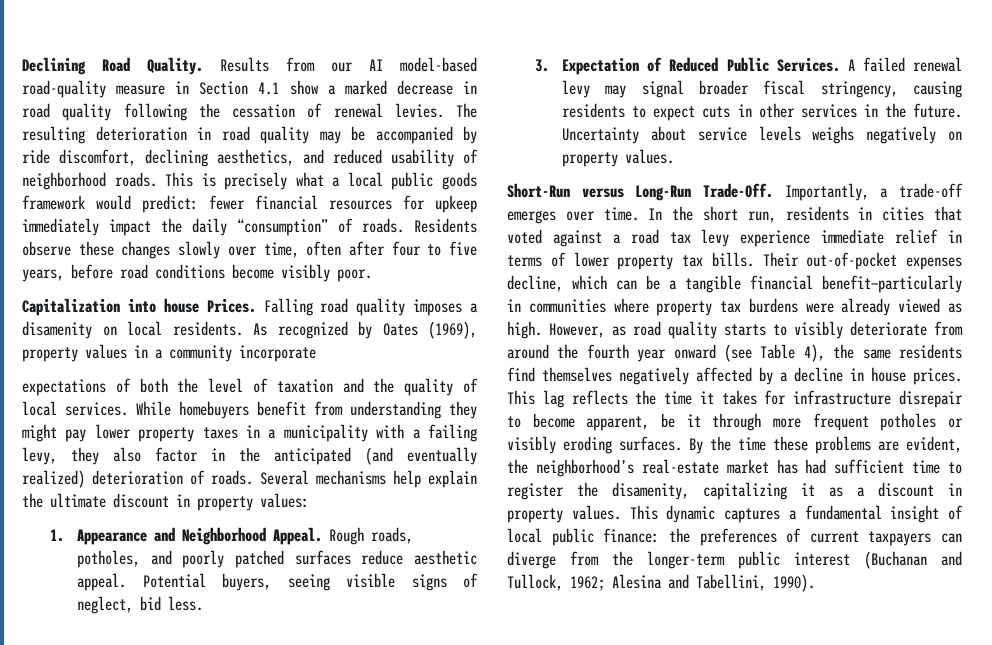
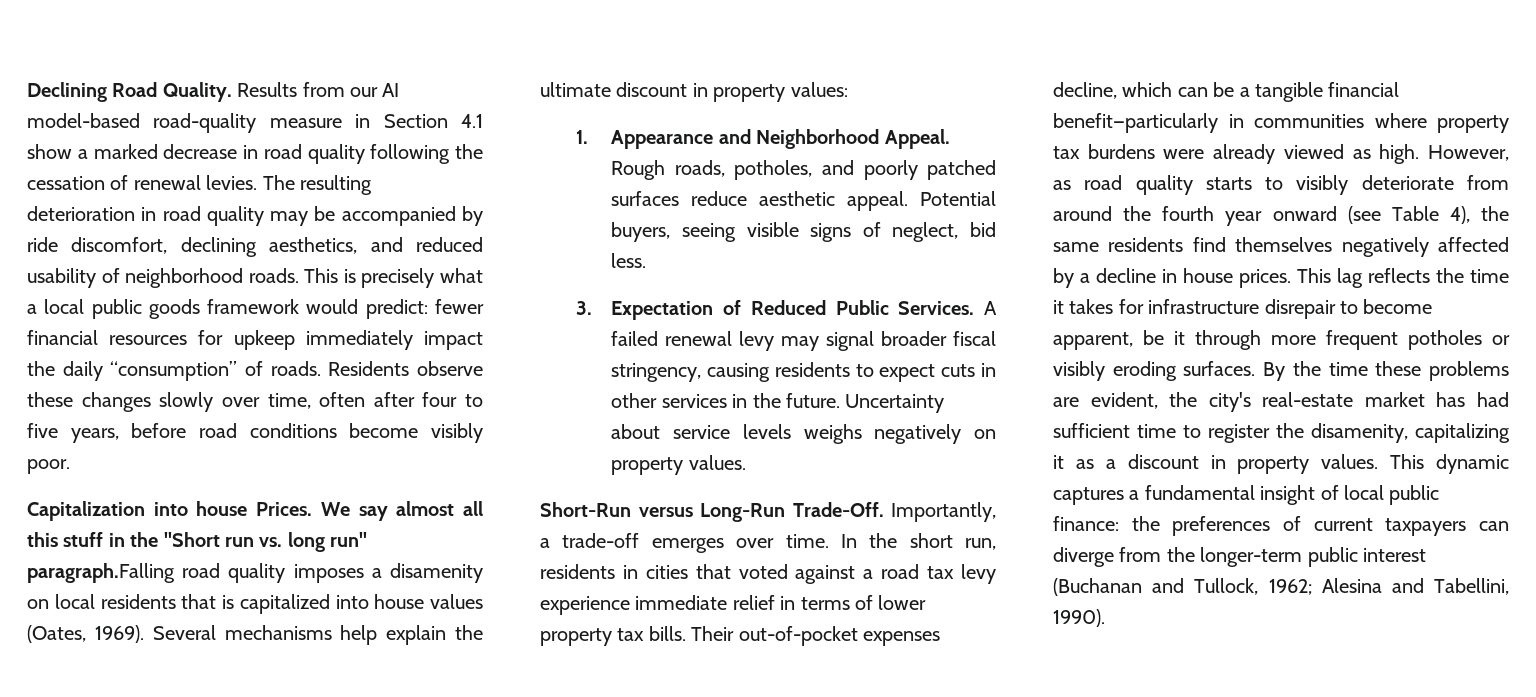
[263,298,313,316] Falling -> [320,501,484,521] [27,532,368,552] [27,563,175,583] We say almost all this stuff in the "Short run vs. long run" paragraph.Falling
[172,321,477,339] [22,344,316,362] [22,378,479,396] [22,401,477,419] [22,424,477,442] [22,447,477,465] [22,470,253,488] residents. As recognized by Oates (1969), property values in a community incorporate // expectations of both the level of taxation and the quality of local services. While homebuyers benefit from understanding they might pay lower property taxes in a municipality with a failing levy, they also factor in the anticipated (and eventually realized) deterioration of roads. -> [100,594,483,614] [27,625,144,643] residents that is capitalized into house values (Oates, 1969).
[535,459,634,477] neighborhood’s -> [1208,392,1251,412] city's

